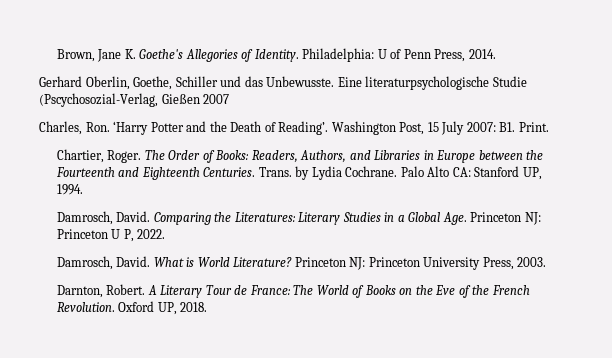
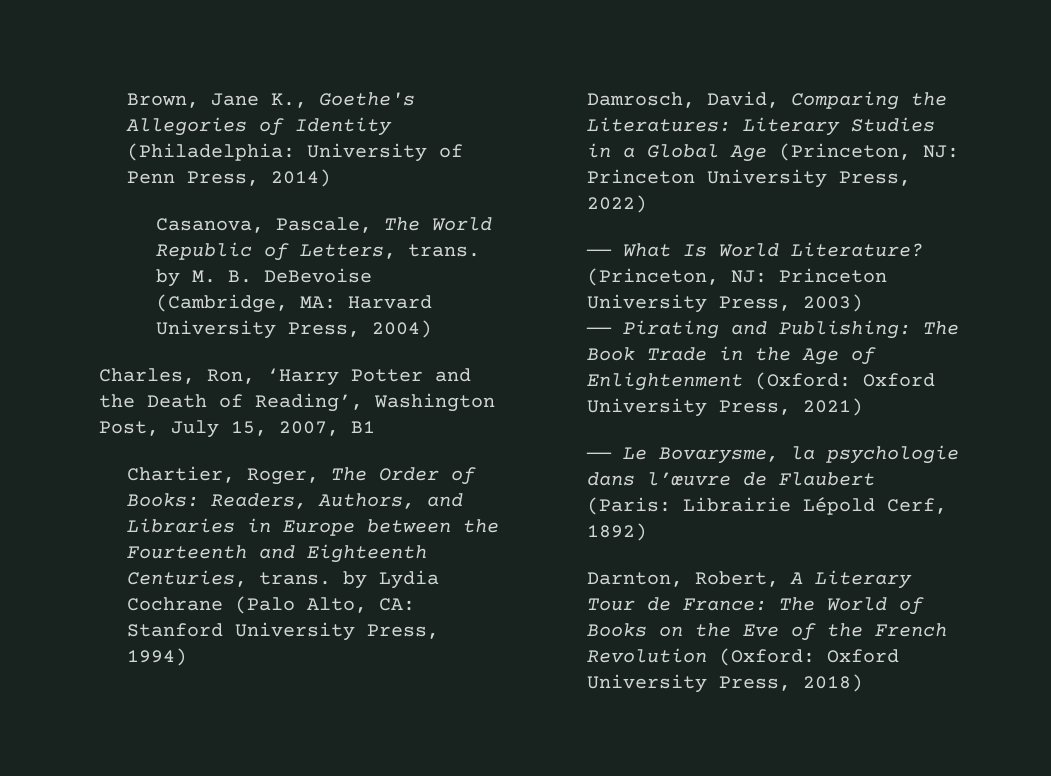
[124,49,136,59] K. -> [271,93,308,108] K.,
[254,48,496,62] [39,76,527,90] [39,93,230,107] Identity. Philadelphia: U of Penn Press, 2014. // Gerhard Oberlin, Goethe, Schiller und das Unbewusste. Eine literaturpsychologische Studie (Pscychosozial-Verlag, Gießen 2007 -> [295,117,393,136] [127,143,464,162] [127,169,332,187] [155,217,492,233] [155,242,480,261] [155,268,372,287] [155,294,432,313] [155,320,432,339] Identity (Philadelphia: University of Penn Press, 2014) // Casanova, Pascale, The World Republic of Letters, trans. by M. B. DeBevoise (Cambridge, MA: Harvard University Press, 2004)
[85,122,110,132] Ron. -> [207,369,255,384] Ron,
[278,121,329,135] Reading’. -> [255,393,363,412] Reading’,
[427,121,549,135] 15 July 2007: B1. Print. -> [171,420,375,438] July 15, 2007, B1
[107,150,142,163] Roger. -> [247,468,320,485] Roger,
[203,166,542,180] [56,184,83,195] [56,211,151,225] Centuries. Trans. by Lydia Cochrane. Palo Alto CA: Stanford UP, 1994. // Damrosch, David. -> [127,570,440,589] [127,596,416,614] [127,622,440,641] [127,648,188,666] [587,91,780,108] Centuries, trans. by Lydia Cochrane (Palo Alto, CA: Stanford University Press, 1994) // Damrosch, David,
[442,212,541,225] [56,229,166,242] [56,256,547,270] Age. Princeton NJ: Princeton U P, 2022. // Damrosch, David. What is World Literature? Princeton NJ: Princeton University Press, 2003. -> [730,143,960,162] [587,169,912,188] [587,195,648,213] [586,242,924,257] [587,268,888,286] [587,294,864,313] [586,320,960,339] [587,346,877,365] [587,372,936,391] [587,398,864,417] [586,445,960,464] [587,472,876,486] [587,497,948,515] [587,523,648,541] Age (Princeton, NJ: Princeton University Press, 2022) // —— What Is World Literature? (Princeton, NJ: Princeton University Press, 2003) // —— Pirating and Publishing: The Book Trade in the Age of Enlightenment (Oxford: Oxford University Press, 2021) // —— Le Bovarysme, la psychologie dans l’œuvre de Flaubert (Paris: Librairie Lépold Cerf, 1892)
[106,284,146,295] Robert. -> [695,571,780,587] Robert,
[56,301,208,315] Revolution. Oxford UP, 2018. -> [587,648,900,666] [587,674,864,693] Revolution (Oxford: Oxford University Press, 2018)

